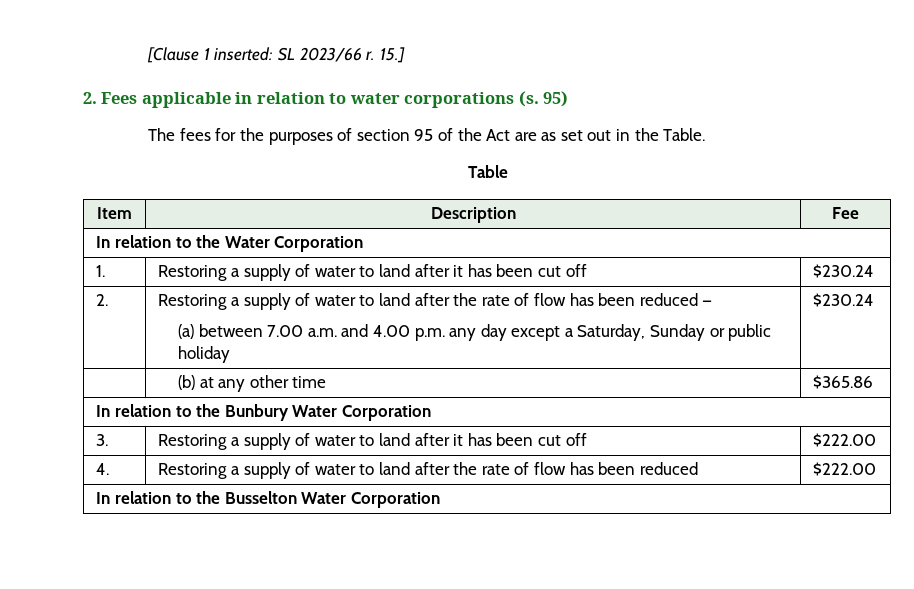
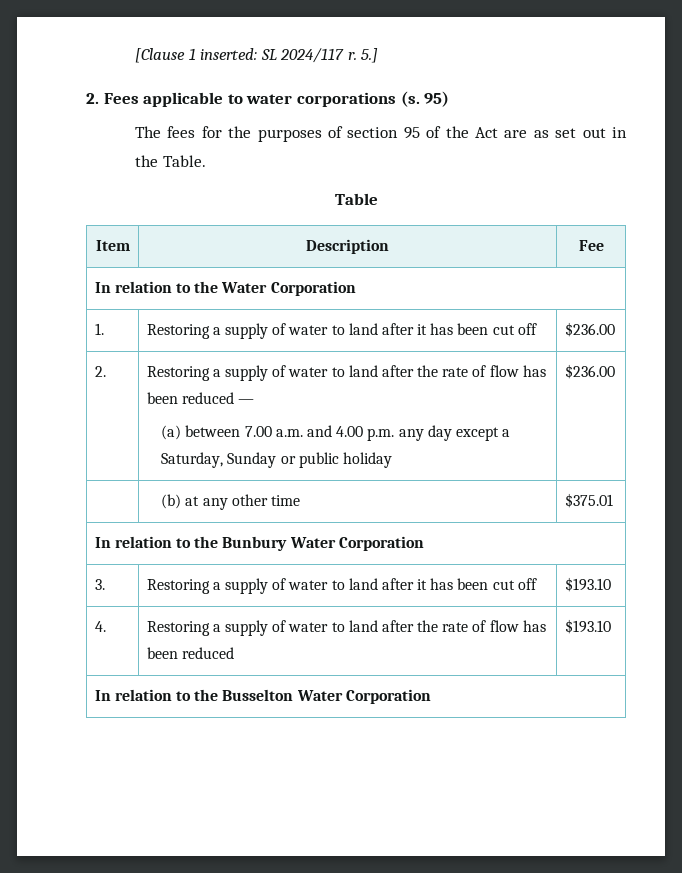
[299,47,405,63] 2023/66 r. 15.] -> [280,48,379,63] 2024/117 r. 5.]
[235,92,325,104] in relation -> (224, 99) none
[813,264,875,278] $230.24 -> [564,322,615,337] $236.00
[813,293,875,307] $230.24 -> [564,364,615,379] $236.00
[813,375,874,389] $365.86 -> [564,493,613,508] $375.01
[813,433,877,447] $222.00 -> [564,577,611,592] $193.10
[813,462,877,476] $222.00 -> [564,619,611,634] $193.10

